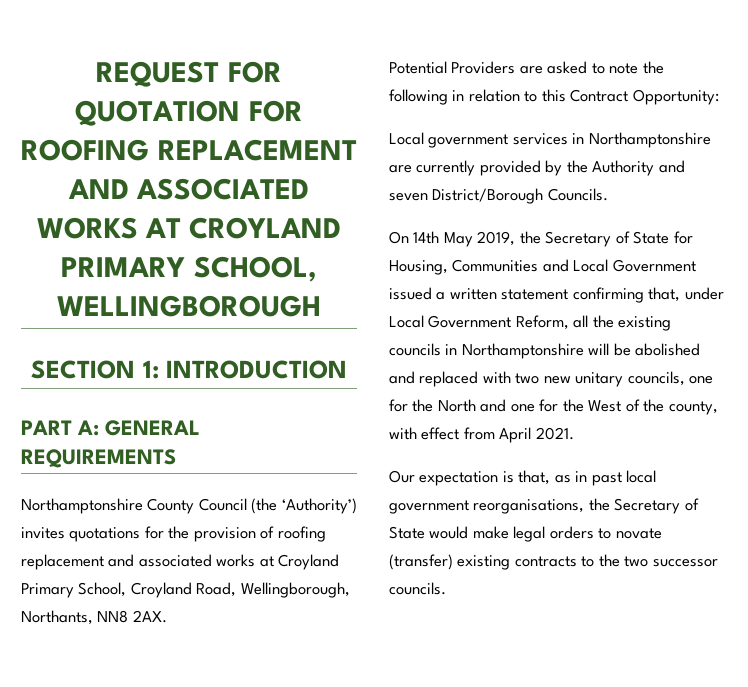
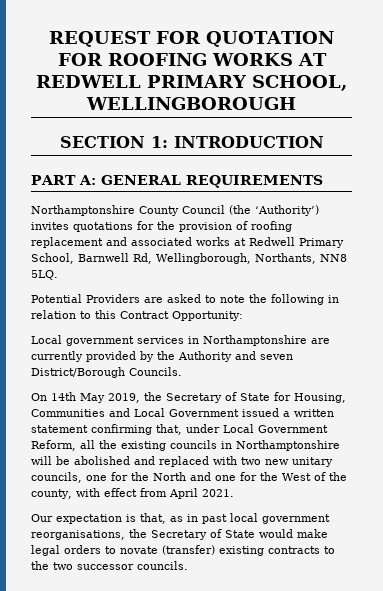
[157,139,357,161] [67,178,310,200] REPLACEMENT AND ASSOCIATED -> (207, 59) none
[189,217,342,239] CROYLAND -> [36,75,141,88] REDWELL
[278,554,340,570] Croyland -> [249,237,295,246] Redwell
[130,582,237,598] Croyland Road, -> [78,253,152,264] Barnwell Rd,
[132,610,167,623] 2AX. -> [31,270,58,280] 5LQ.

